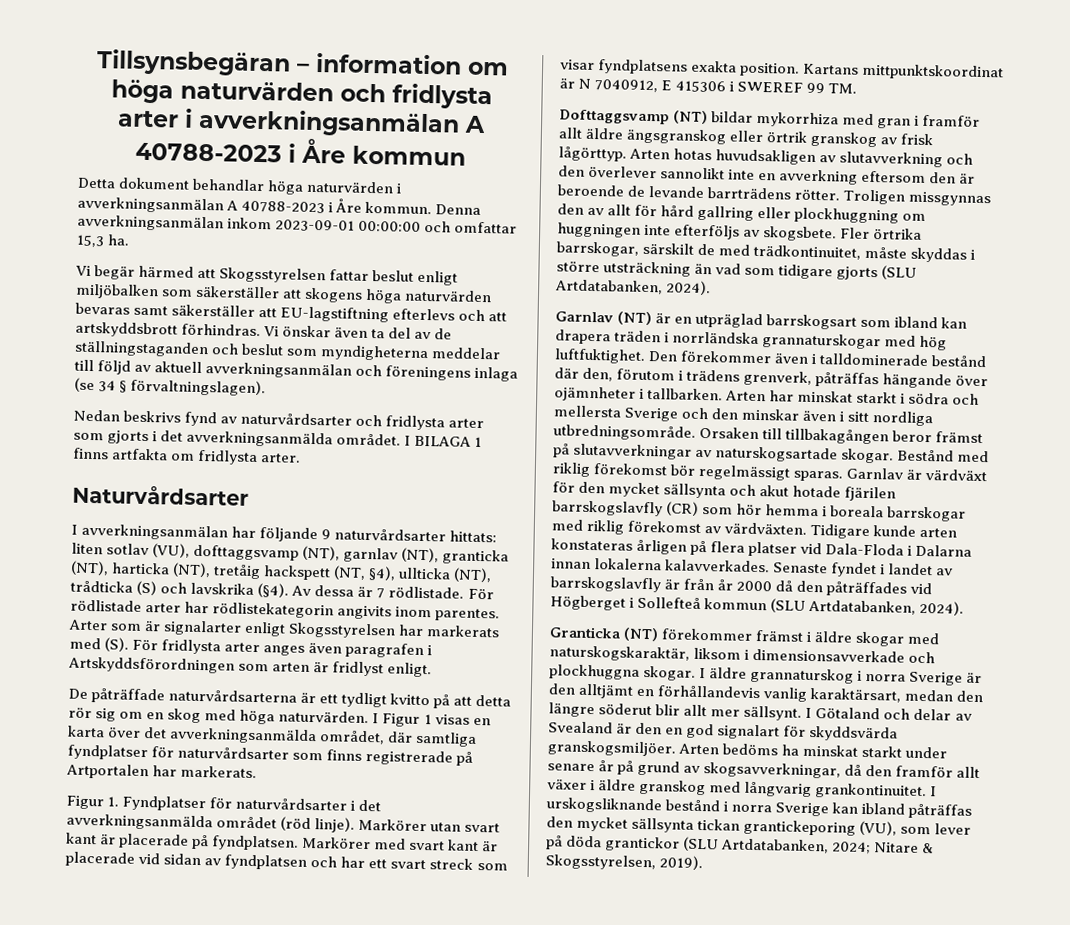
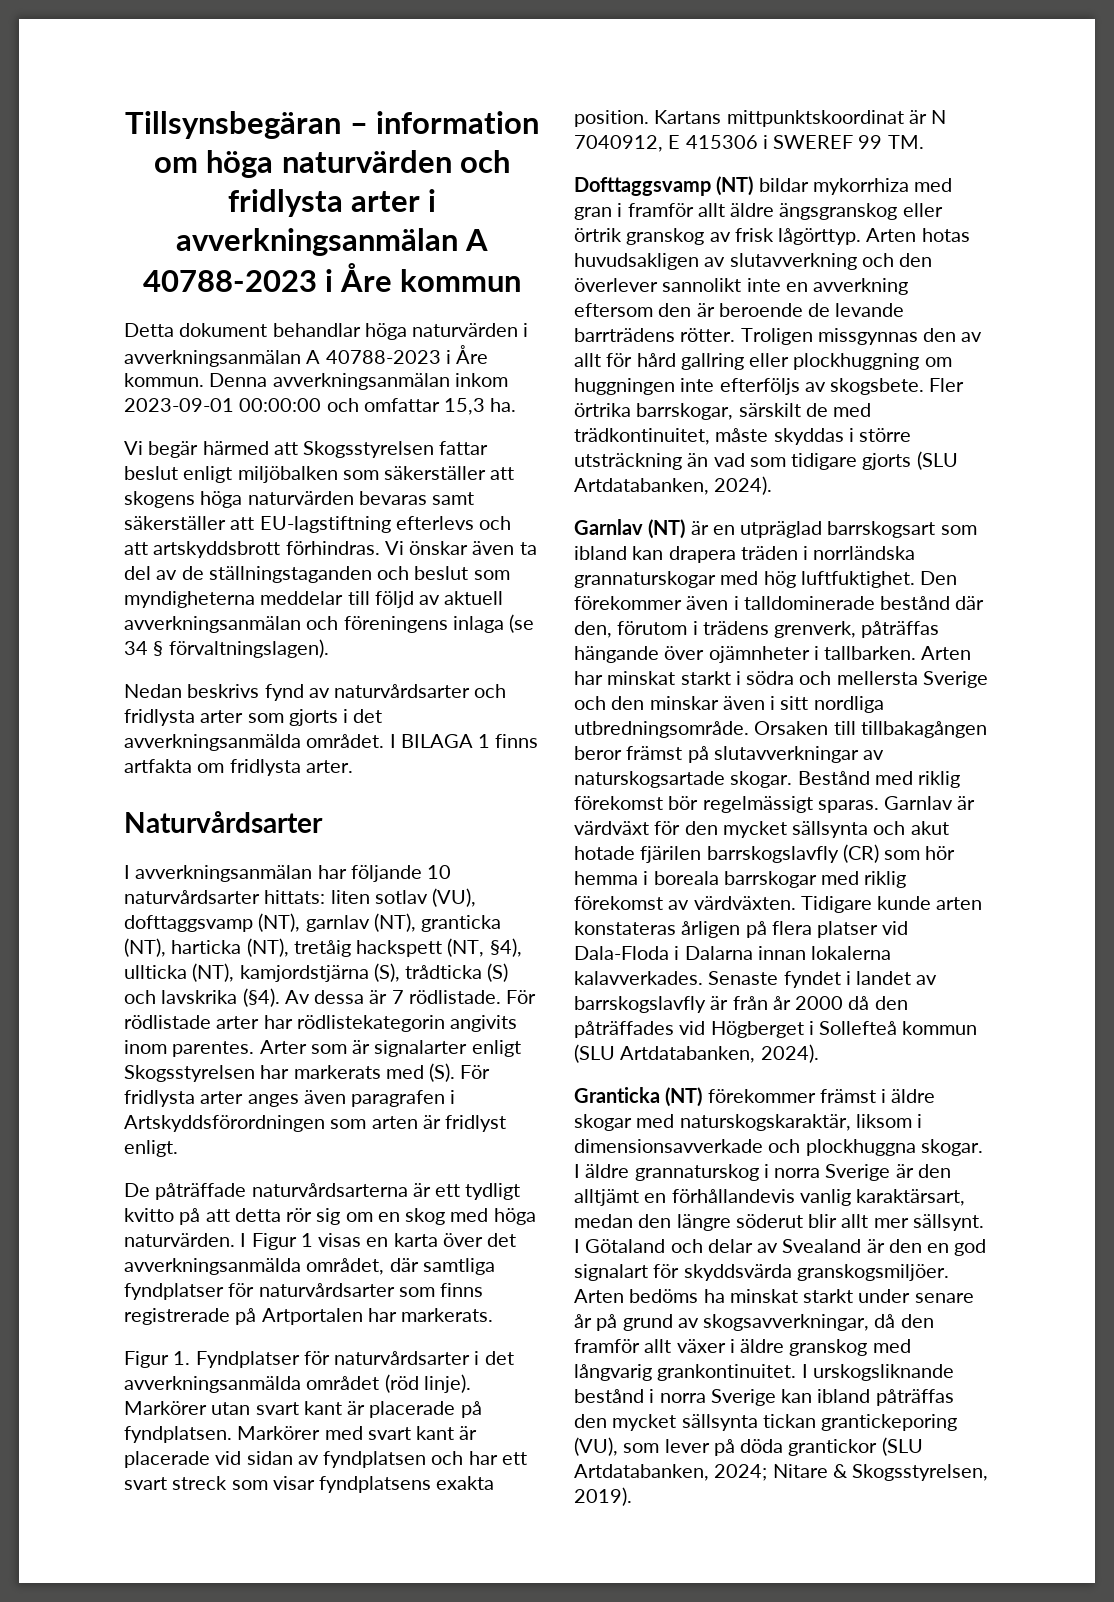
[321,529,332,540] 9 -> [427,865,452,879] 10
(493, 575) none -> [239,963,400,982] kamjordstjärna (S),

